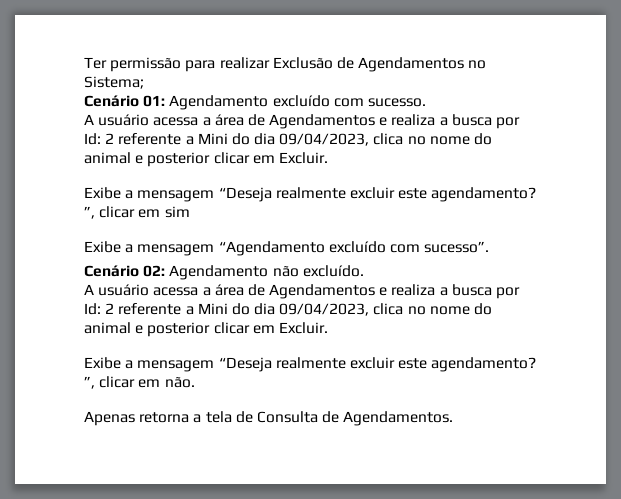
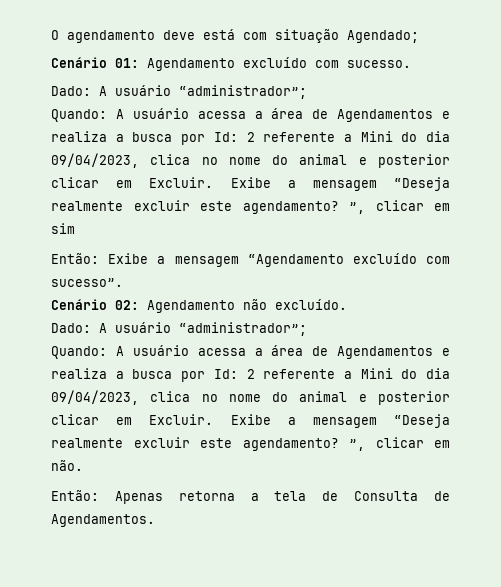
[84,57,487,72] [84,76,144,89] Ter permissão para realizar Exclusão de Agendamentos no Sistema; -> [51,29,419,43] O agendamento deve está com situação Agendado;
(426, 102) none -> [51,85,307,99] [51,109,107,122] Dado: A usuário “administrador”; // Quando:
(328, 158) // -> (214, 182) none
(190, 212) none -> [51,253,99,264] Então:
(364, 271) none -> [51,322,307,336] [51,346,107,359] Dado: A usuário “administrador”; // Quando:
(328, 328) // -> (214, 419) none
(195, 382) none -> [51,490,99,501] Então:

